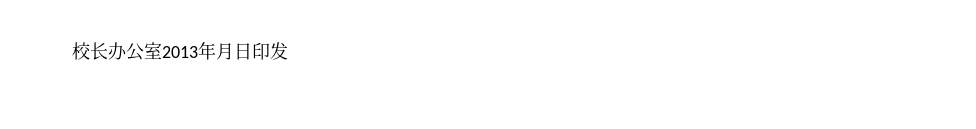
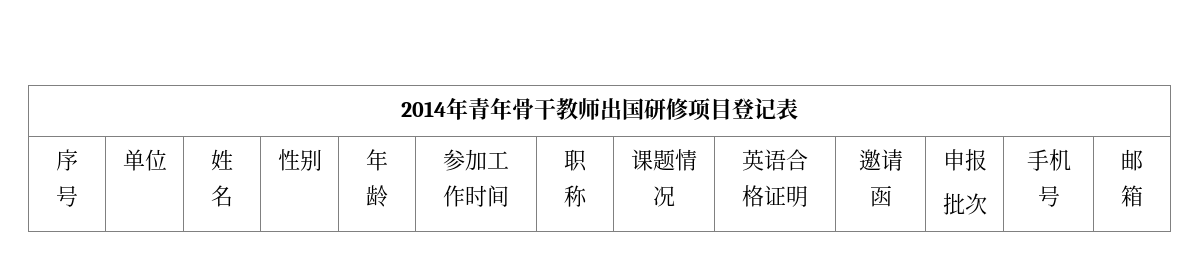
[72,41,288,61] 校长办公室2013年月日印发 -> [400,97,798,121] [56,149,78,171] [56,185,78,207] [122,149,167,171] [211,149,233,171] [211,185,233,207] [277,149,322,171] [366,149,388,171] [366,185,388,208] [442,149,509,171] [442,185,509,207] [564,149,587,172] [564,185,587,207] [631,149,697,171] [653,186,675,207] [742,149,808,171] [742,185,808,207] [858,149,903,171] [869,185,892,207] [942,149,987,171] [942,193,987,215] [1026,149,1071,171] [1037,185,1060,207] [1121,149,1143,171] [1121,185,1143,207] 2014年青年骨干教师出国研修项目登记表 // 序号 | 单位 | 姓名 | 性别 | 年龄 | 参加工作时间 | 职称 | 课题情况 | 英语合格证明 | 邀请函 | 申报 // 批次 | 手机号 | 邮箱

